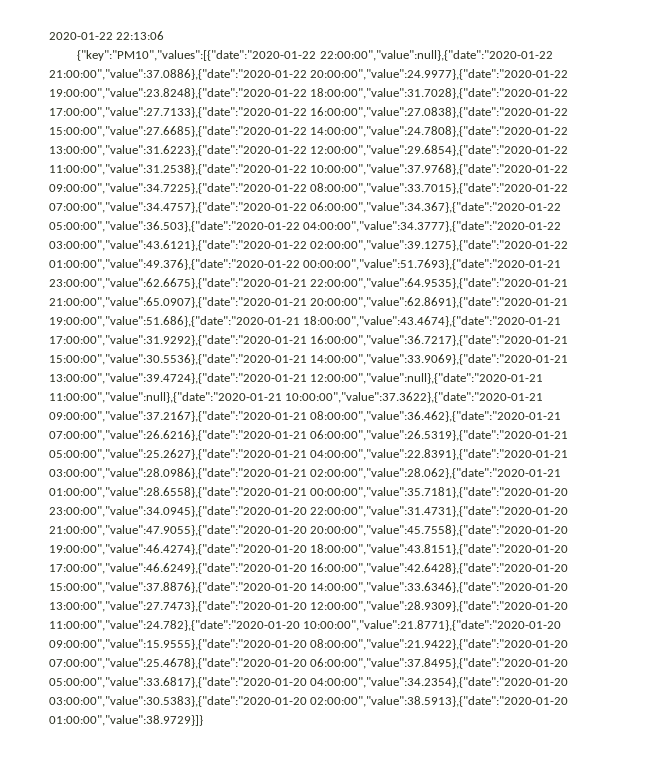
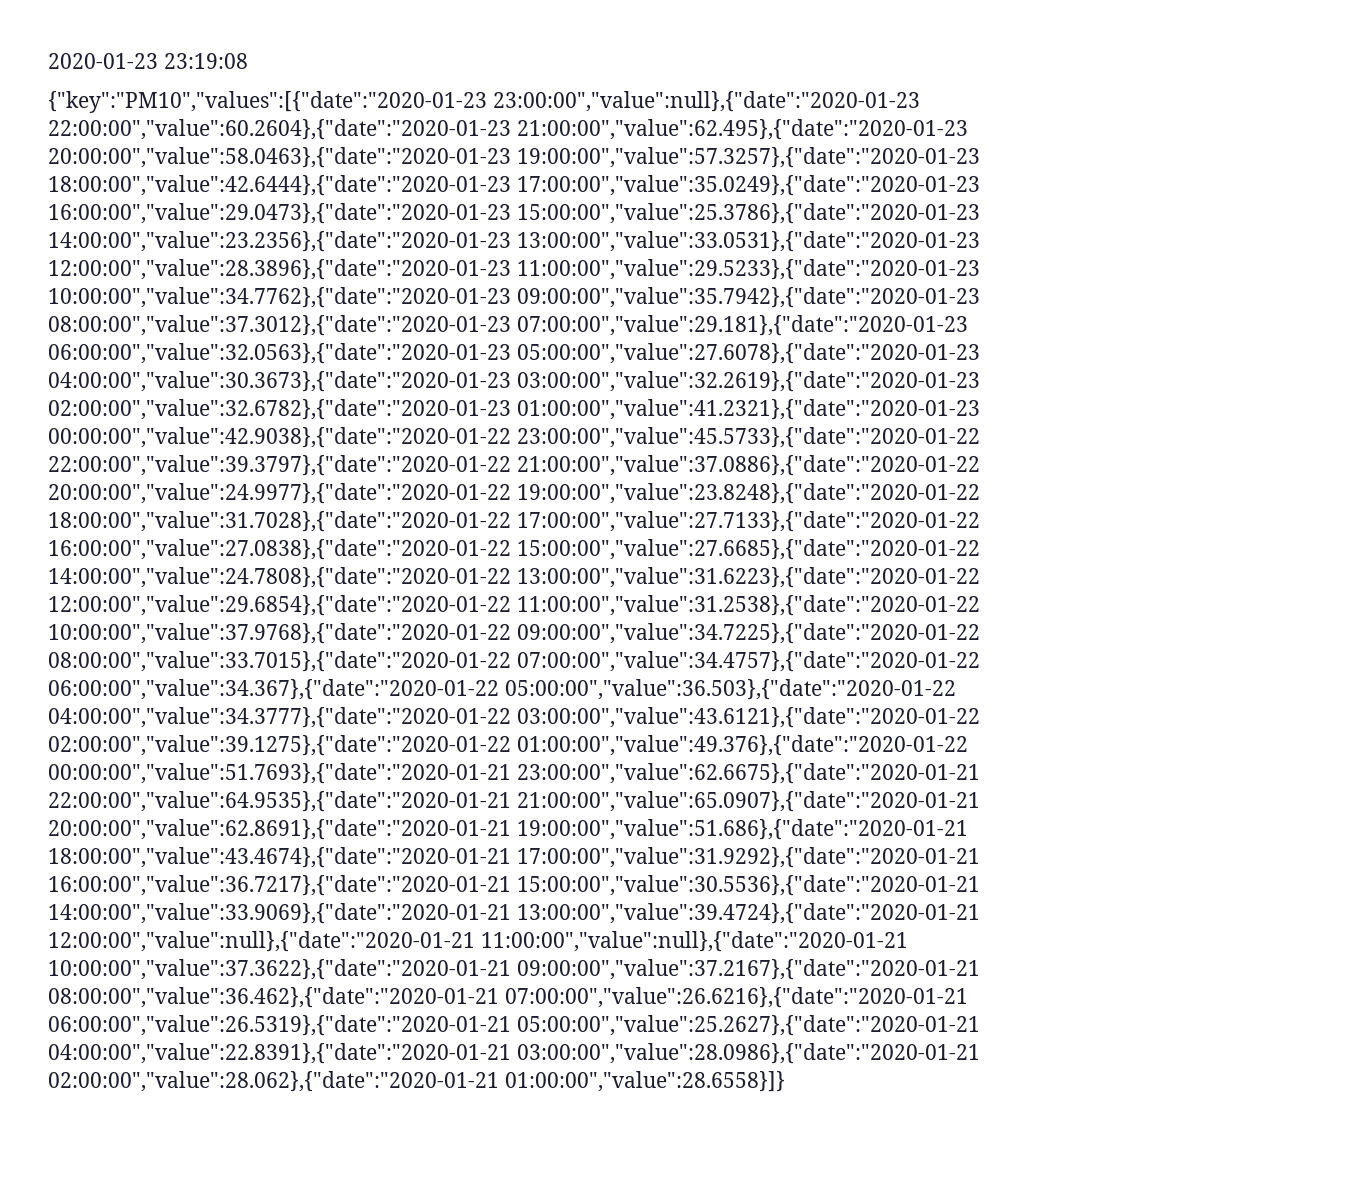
[49,31,165,40] [77,50,553,61] 2020-01-22 22:13:06 // {"key":"PM10","values":[{"date":"2020-01-22 22:00:00","value":null},{"date":"2020-01-22 -> [48,53,248,69] [48,91,920,113] [48,119,968,140] [48,147,980,168] [48,175,980,196] [48,203,980,224] [48,231,980,252] [48,259,980,280] [48,287,980,308] [48,315,968,336] [48,343,980,364] [48,371,980,392] [48,399,980,420] [48,427,980,448] [48,455,511,476] 2020-01-23 23:19:08 // {"key":"PM10","values":[{"date":"2020-01-23 23:00:00","value":null},{"date":"2020-01-23 22:00:00","value":60.2604},{"date":"2020-01-23 21:00:00","value":62.495},{"date":"2020-01-23 20:00:00","value":58.0463},{"date":"2020-01-23 19:00:00","value":57.3257},{"date":"2020-01-23 18:00:00","value":42.6444},{"date":"2020-01-23 17:00:00","value":35.0249},{"date":"2020-01-23 16:00:00","value":29.0473},{"date":"2020-01-23 15:00:00","value":25.3786},{"date":"2020-01-23 14:00:00","value":23.2356},{"date":"2020-01-23 13:00:00","value":33.0531},{"date":"2020-01-23 12:00:00","value":28.3896},{"date":"2020-01-23 11:00:00","value":29.5233},{"date":"2020-01-23 10:00:00","value":34.7762},{"date":"2020-01-23 09:00:00","value":35.7942},{"date":"2020-01-23 08:00:00","value":37.3012},{"date":"2020-01-23 07:00:00","value":29.181},{"date":"2020-01-23 06:00:00","value":32.0563},{"date":"2020-01-23 05:00:00","value":27.6078},{"date":"2020-01-23 04:00:00","value":30.3673},{"date":"2020-01-23 03:00:00","value":32.2619},{"date":"2020-01-23 02:00:00","value":32.6782},{"date":"2020-01-23 01:00:00","value":41.2321},{"date":"2020-01-23 00:00:00","value":42.9038},{"date":"2020-01-22 23:00:00","value":45.5733},{"date":"2020-01-22 22:00:00","value":39.3797},{"date":"2020-01-22
[49,487,569,498] [49,506,569,517] [49,525,569,536] [49,544,569,555] [49,563,569,574] [49,582,569,593] [49,601,569,612] [49,620,562,631] [49,639,569,650] [49,658,569,669] [49,677,569,688] [49,696,569,707] [49,715,203,726] 01:00:00","value":28.6558},{"date":"2020-01-21 00:00:00","value":35.7181},{"date":"2020-01-20 23:00:00","value":34.0945},{"date":"2020-01-20 22:00:00","value":31.4731},{"date":"2020-01-20 21:00:00","value":47.9055},{"date":"2020-01-20 20:00:00","value":45.7558},{"date":"2020-01-20 19:00:00","value":46.4274},{"date":"2020-01-20 18:00:00","value":43.8151},{"date":"2020-01-20 17:00:00","value":46.6249},{"date":"2020-01-20 16:00:00","value":42.6428},{"date":"2020-01-20 15:00:00","value":37.8876},{"date":"2020-01-20 14:00:00","value":33.6346},{"date":"2020-01-20 13:00:00","value":27.7473},{"date":"2020-01-20 12:00:00","value":28.9309},{"date":"2020-01-20 11:00:00","value":24.782},{"date":"2020-01-20 10:00:00","value":21.8771},{"date":"2020-01-20 09:00:00","value":15.9555},{"date":"2020-01-20 08:00:00","value":21.9422},{"date":"2020-01-20 07:00:00","value":25.4678},{"date":"2020-01-20 06:00:00","value":37.8495},{"date":"2020-01-20 05:00:00","value":33.6817},{"date":"2020-01-20 04:00:00","value":34.2354},{"date":"2020-01-20 03:00:00","value":30.5383},{"date":"2020-01-20 02:00:00","value":38.5913},{"date":"2020-01-20 01:00:00","value":38.9729}]} -> [504,1071,785,1092] 01:00:00","value":28.6558}]}

